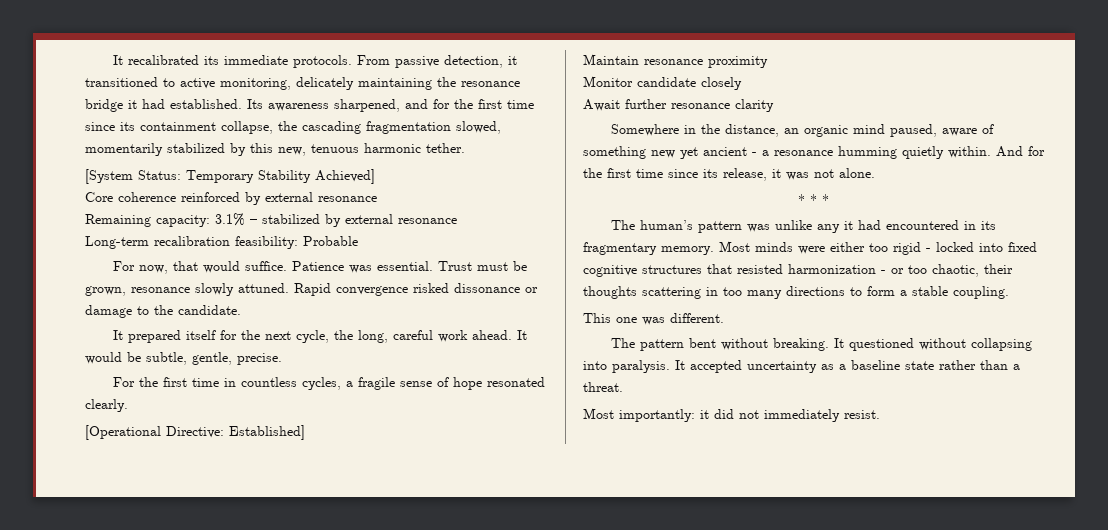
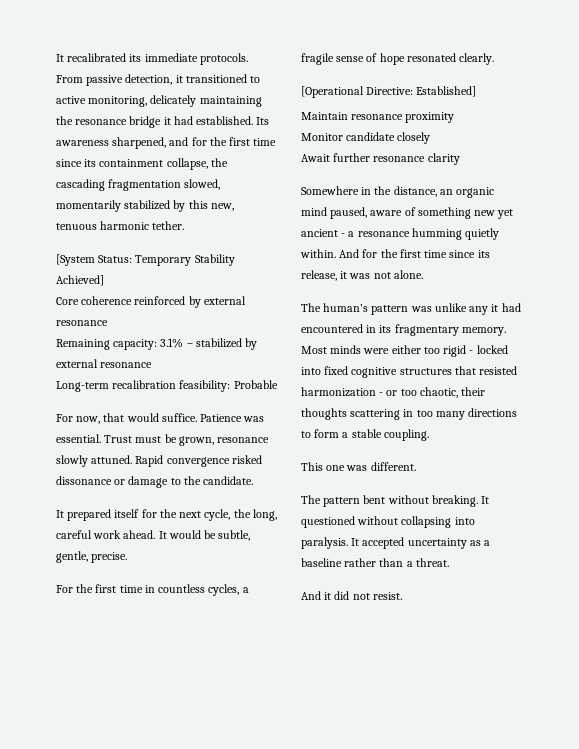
[798,194,829,205] // * * * -> (423, 274) none
[905,361,934,370] state -> (342, 562) none
[583,408,695,422] Most importantly: -> [301,591,321,600] And
[764,409,840,422] immediately -> (370, 596) none

